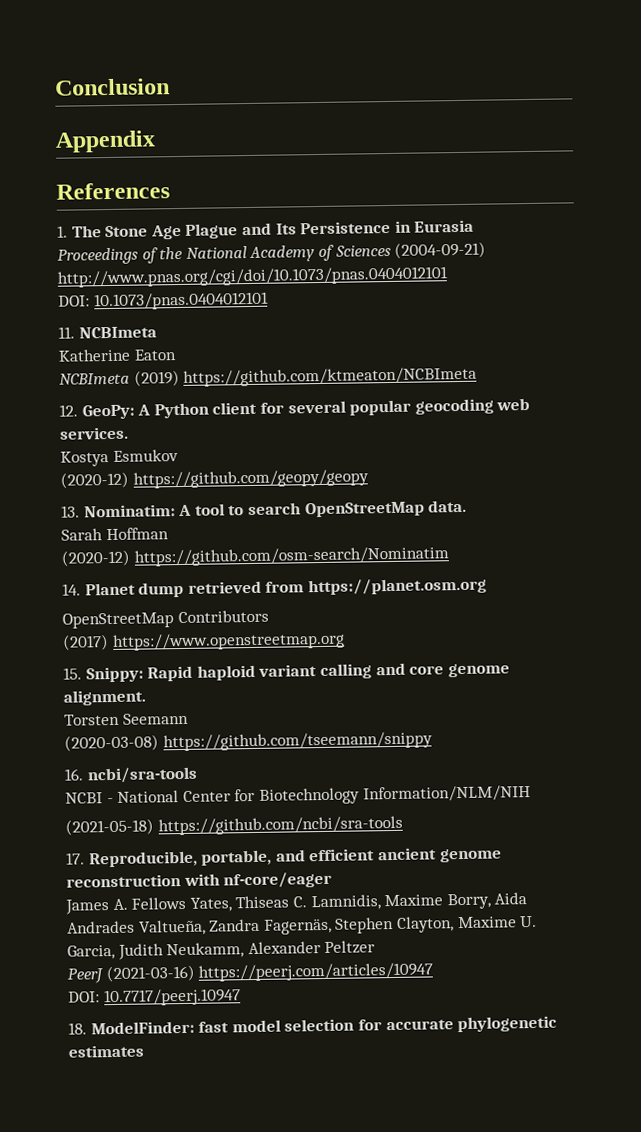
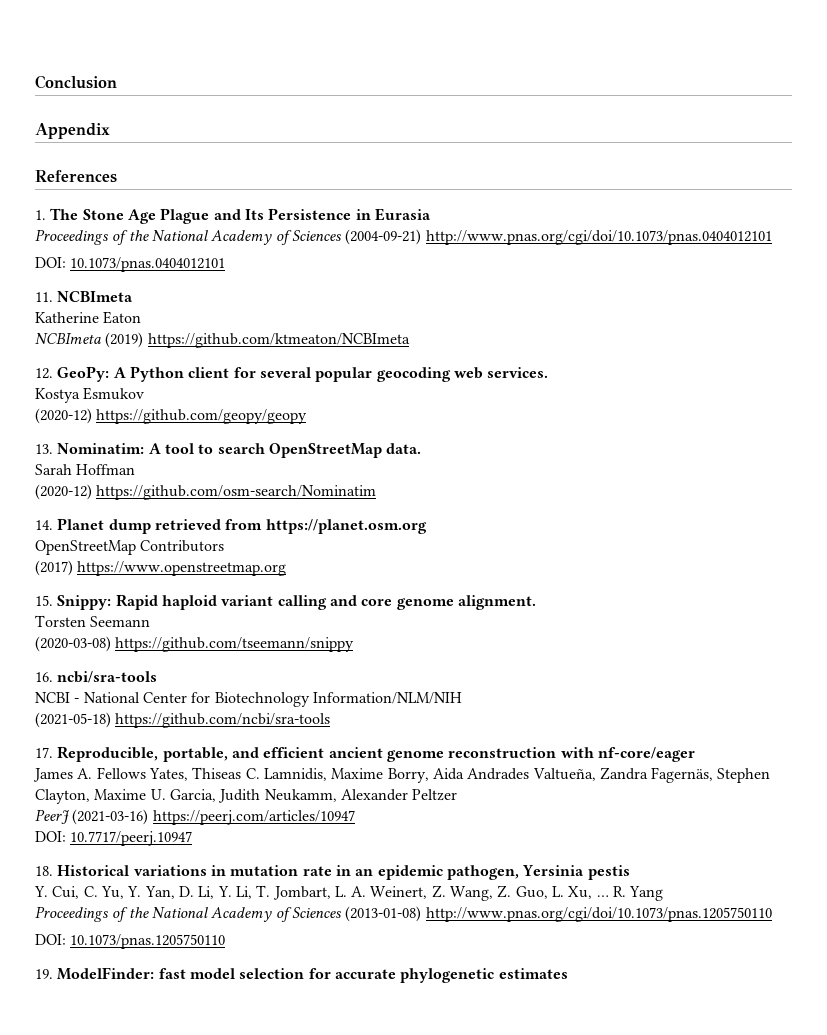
(87, 1028) none -> [57,865,630,880] [34,885,664,901] [35,906,772,922] [35,934,226,949] [35,969,53,979] Historical variations in mutation rate in an epidemic pathogen, Yersinia pestis // Y. Cui, C. Yu, Y. Yan, D. Li, Y. Li, T. Jombart, L. A. Weinert, Z. Wang, Z. Guo, L. Xu, … R. Yang // Proceedings of the National Academy of Sciences (2013-01-08) http://www.pnas.org/cgi/doi/10.1073/pnas.1205750110 // DOI: 10.1073/pnas.1205750110 // 19.

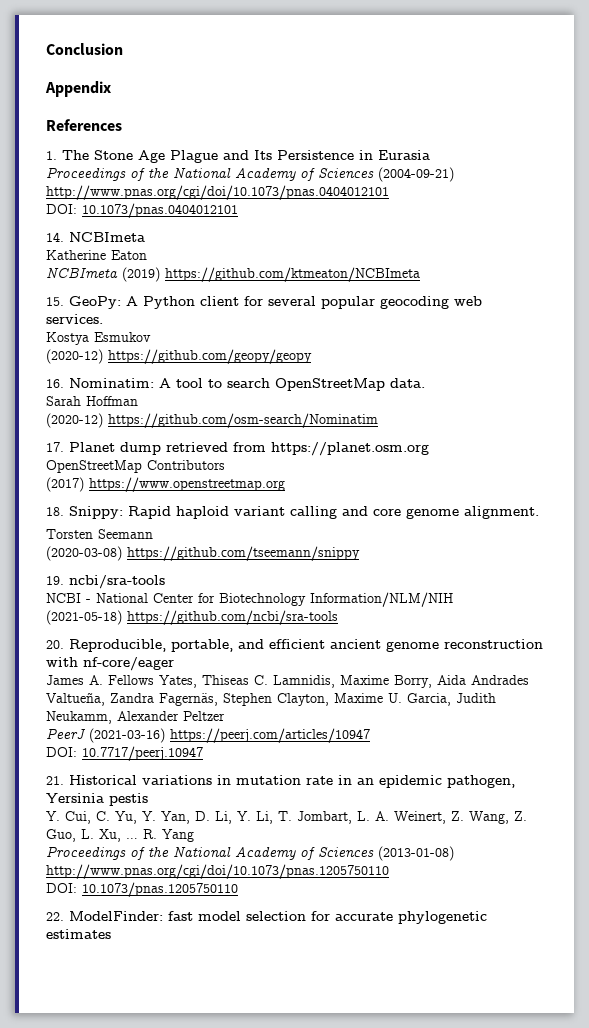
[35,292,53,302] 11. -> [46,232,64,242] 14.
[35,368,53,379] 12. -> [46,297,64,306] 15.
[35,444,53,454] 13. -> [46,379,64,388] 16.
[35,520,53,530] 14. -> [46,442,64,452] 17.
[35,595,53,606] 15. -> [46,507,64,516] 18.
[35,672,53,682] 16. -> [46,576,64,585] 19.
[35,747,53,758] 17. -> [46,640,64,649] 20.
[35,866,53,876] 18. -> [46,776,64,785] 21.
[35,969,53,979] 19. -> [46,912,64,921] 22.

